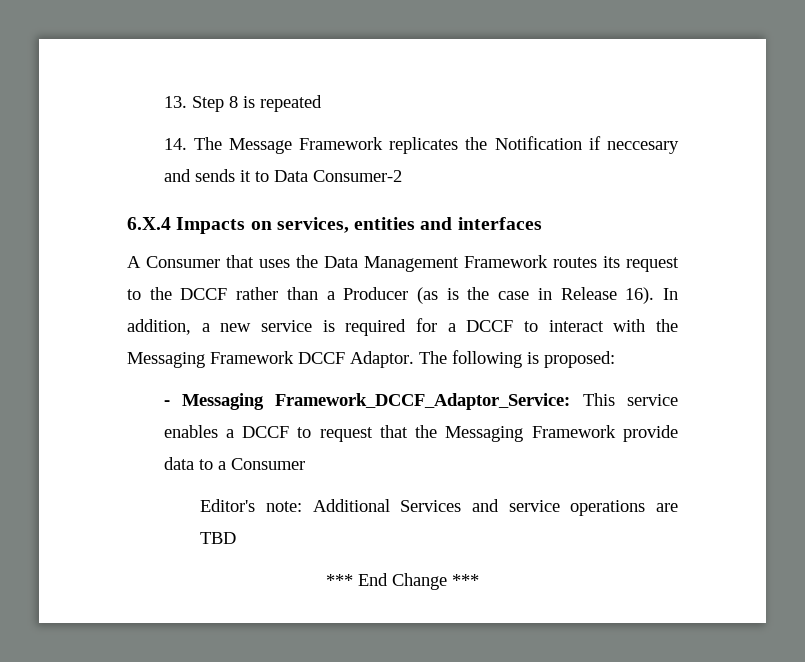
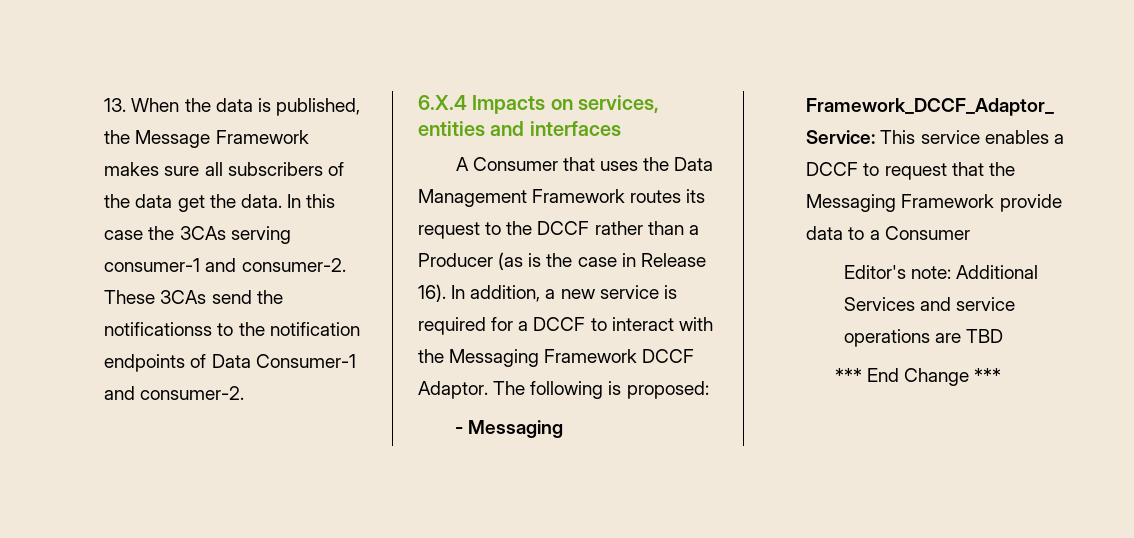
[191,95,322,112] [163,136,680,154] [163,169,402,182] Step 8 is repeated // 14. The Message Framework replicates the Notification if neccesary and sends it to Data Consumer-2 -> [131,98,360,116] [104,130,309,148] [104,162,344,176] [104,194,336,212] [104,226,291,244] [104,258,346,272] [104,290,283,304] [104,322,360,336] [104,354,356,372] [104,386,245,400] When the data is published, the Message Framework makes sure all subscribers of the data get the data. In this case the 3CAs serving consumer-1 and consumer-2. These 3CAs send the notificationss to the notification endpoints of Data Consumer-1 and consumer-2.

